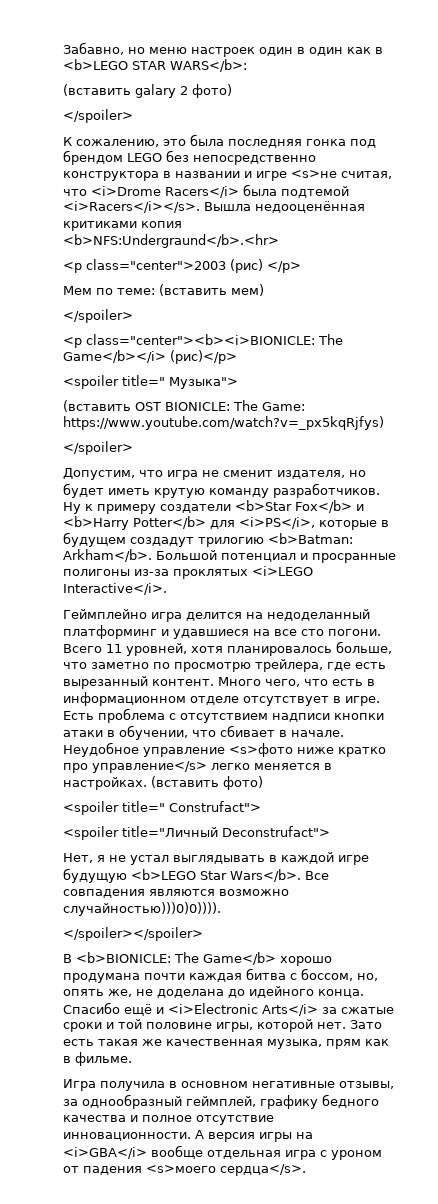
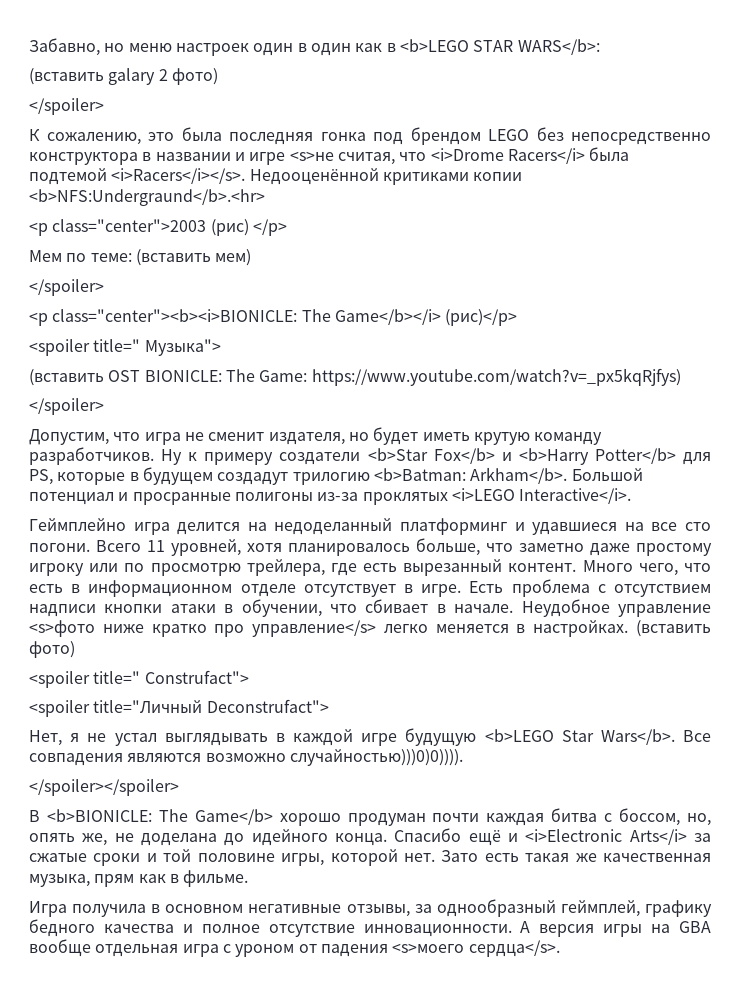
[204,201,365,213] [63,221,182,231] Вышла недооценённая критиками копия -> [249,168,523,185] Недооценённой критиками копии
[239,517,315,529] <i>PS</i>, -> [29,469,53,485] PS,
(149, 665) none -> [590,543,712,556] [29,563,119,576] даже простому игроку или
[63,973,140,983] продумана -> [347,813,426,826] продуман
[63,1147,147,1159] <i>GBA</i> -> [679,921,712,933] GBA

